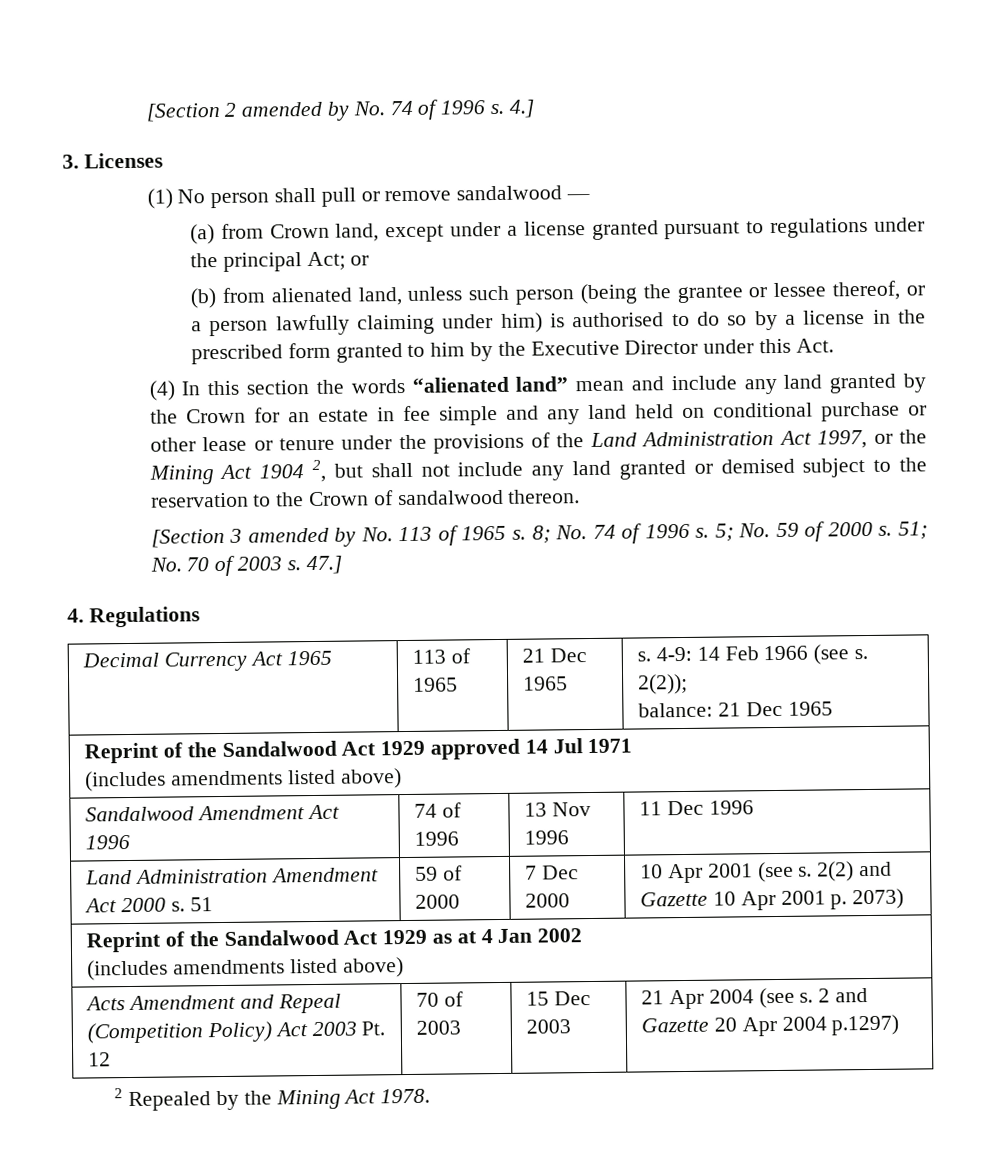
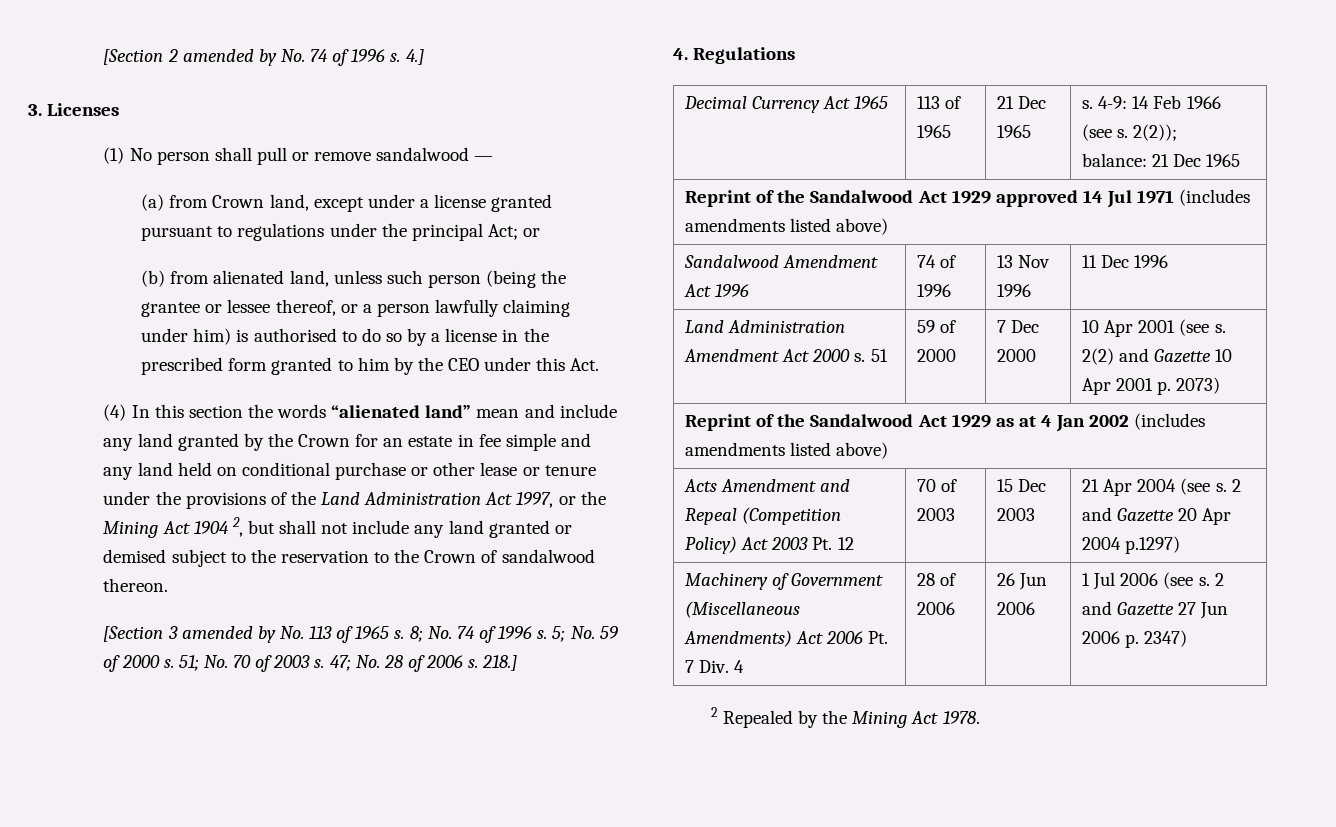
[530,339,699,356] Executive Director -> [448,358,480,371] CEO
[305,555,342,575] 47.] -> [329,655,518,672] 47; No. 28 of 2006 s. 218.]
(633, 746) // -> (1175, 197) none
(583, 935) // -> (1130, 421) none
(900, 1025) none -> [685,573,884,590] [685,601,801,618] [684,630,889,647] [685,660,745,673] [917,573,957,586] [917,602,956,615] [997,573,1048,590] [997,602,1036,615] [1082,572,1224,590] [1082,601,1229,619] [1082,630,1188,648] // Machinery of Government (Miscellaneous Amendments) Act 2006 Pt. 7 Div. 4 | 28 of 2006 | 26 Jun 2006 | 1 Jul 2006 (see s. 2 and Gazette 27 Jun 2006 p. 2347)

